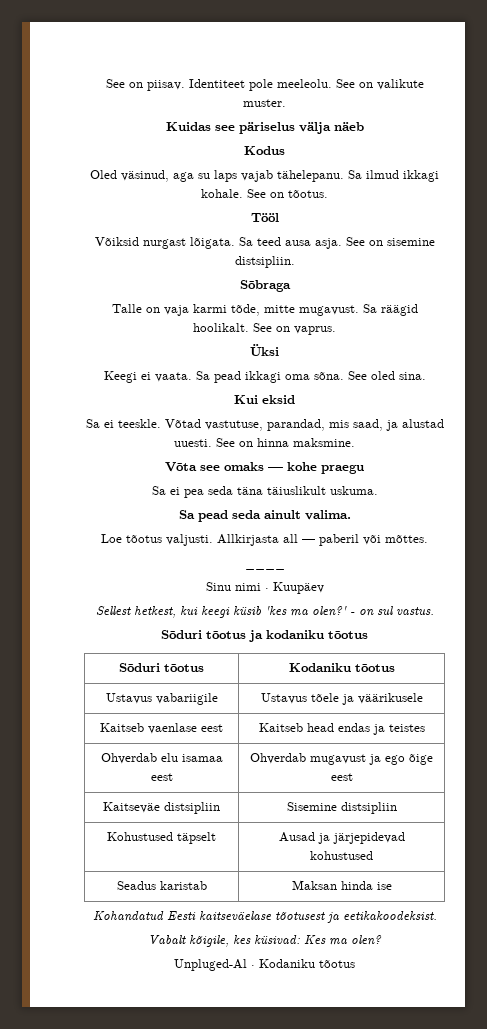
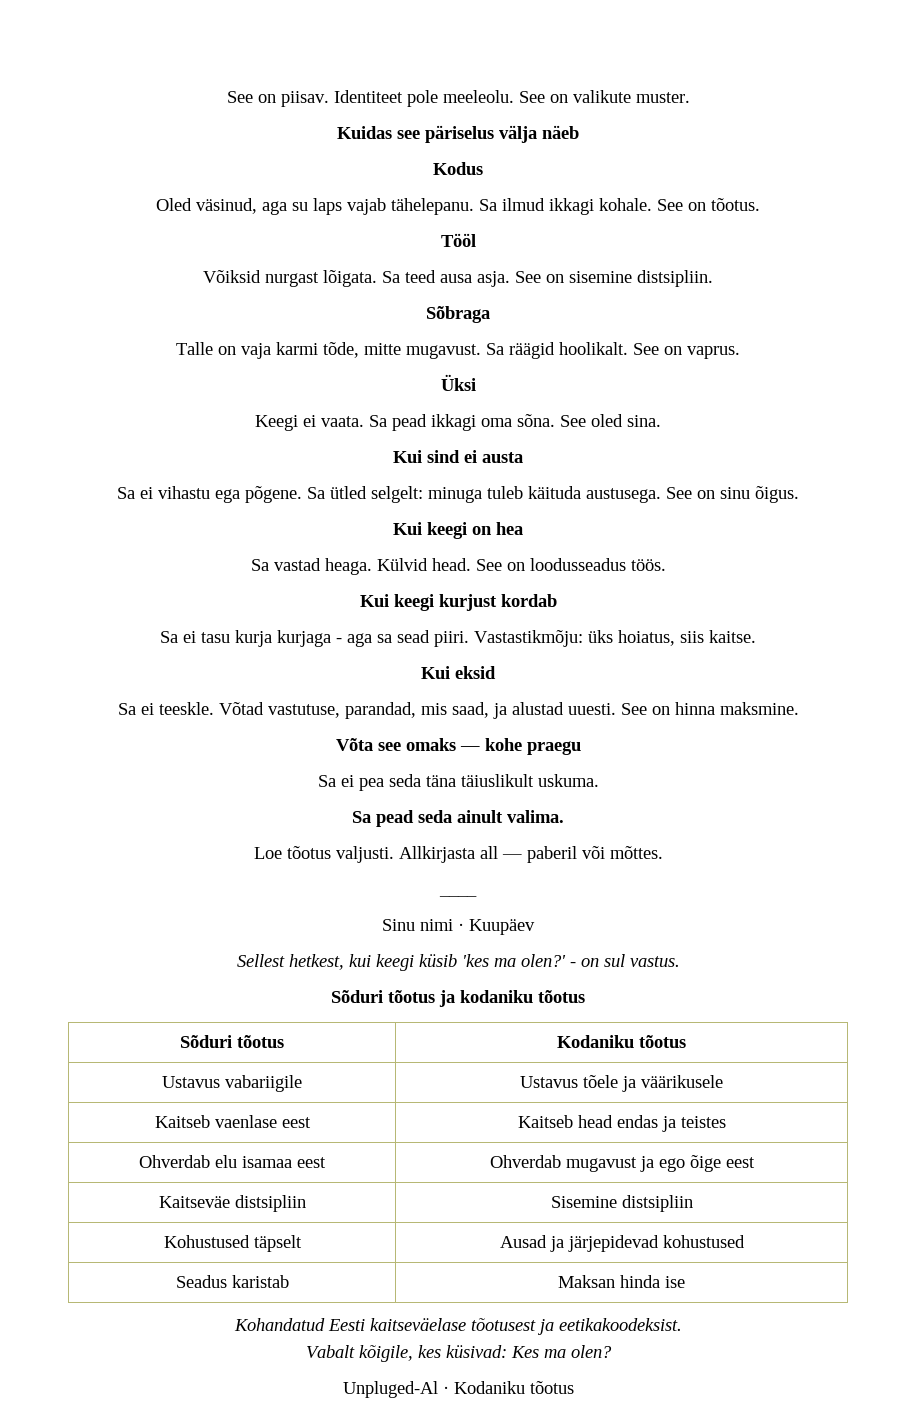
(426, 376) none -> [393,450,523,463] [117,486,799,503] [393,522,523,539] [250,558,666,575] [359,594,557,611] [160,630,756,647] // Kui sind ei austa // Sa ei vihastu ega põgene. Sa ütled selgelt: minuga tuleb käituda austusega. See on sinu õigus. // Kui keegi on hea // Sa vastad heaga. Külvid head. See on loodusseadus töös. // Kui keegi kurjust kordab // Sa ei tasu kurja kurjaga - aga sa sead piiri. Vastastikmõju: üks hoiatus, siis kaitse.

